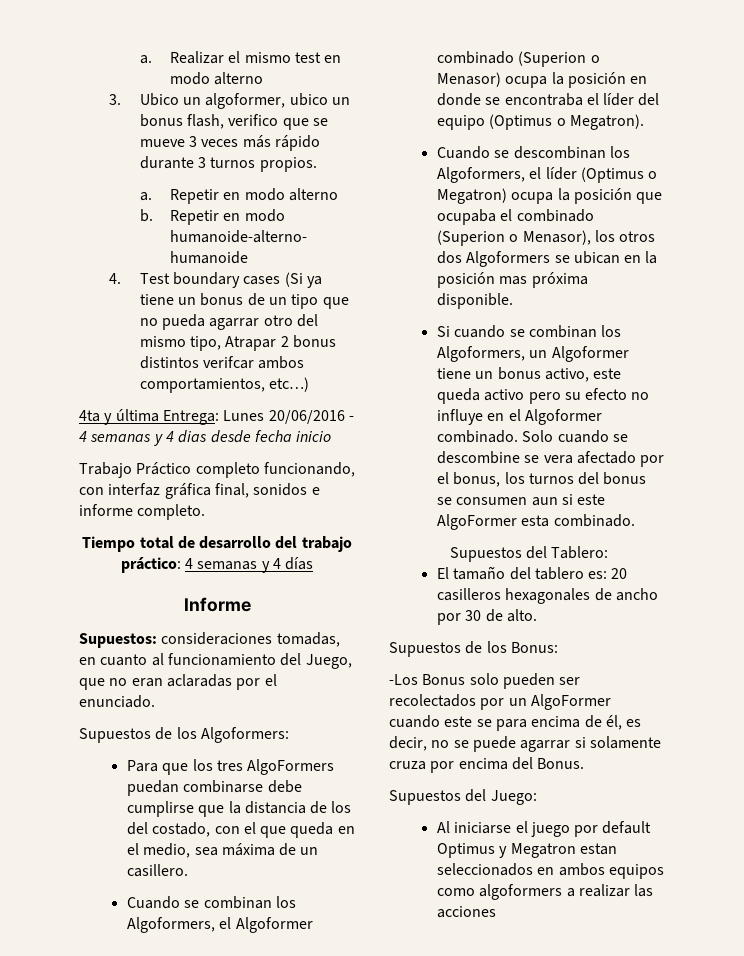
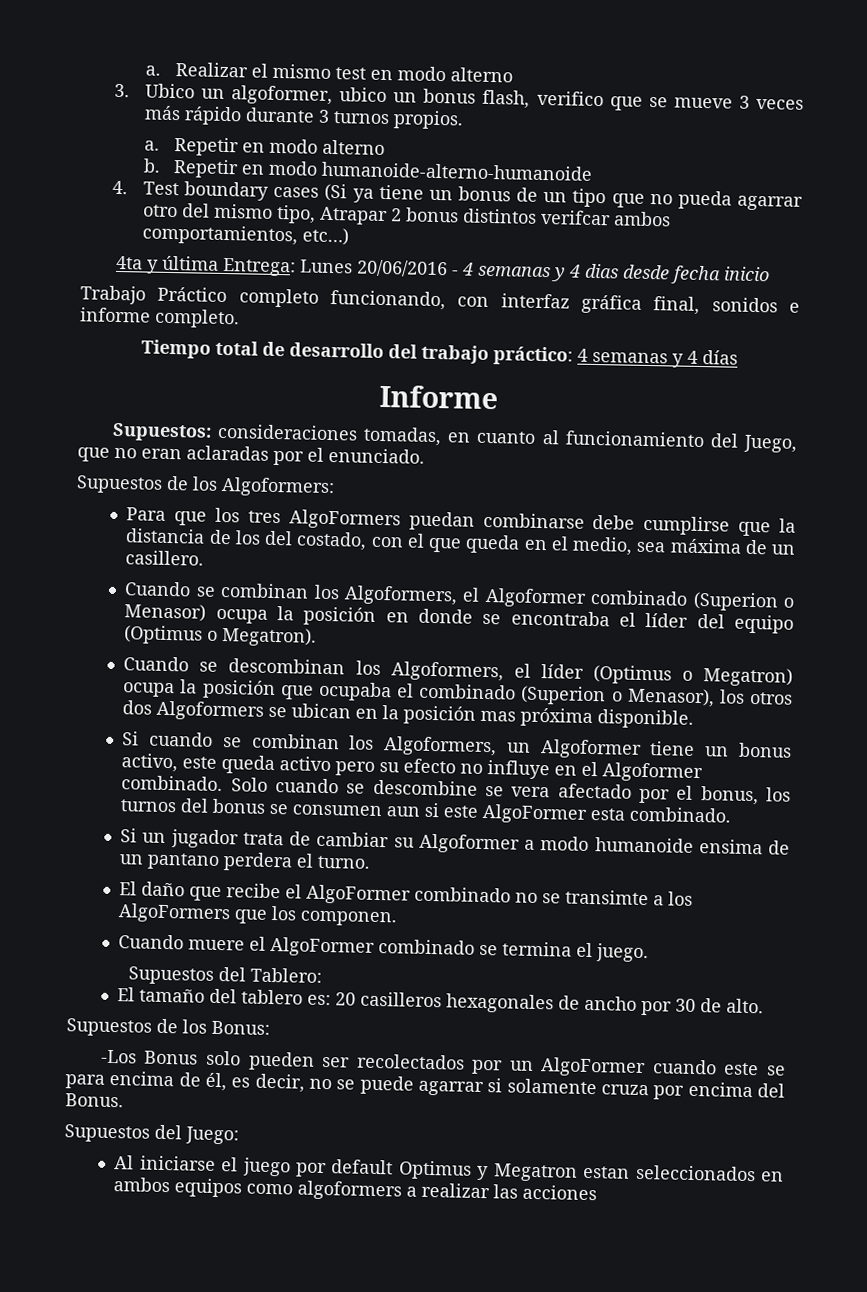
(635, 520) none -> [120,828,790,855] [119,852,372,872] [119,881,694,906] [118,903,398,927] [118,934,650,963] // Si un jugador trata de cambiar su Algoformer a modo humanoide ensima de un pantano perdera el turno. // El daño que recibe el AlgoFormer combinado no se transimte a los AlgoFormers que los componen. // Cuando muere el AlgoFormer combinado se termina el juego.

